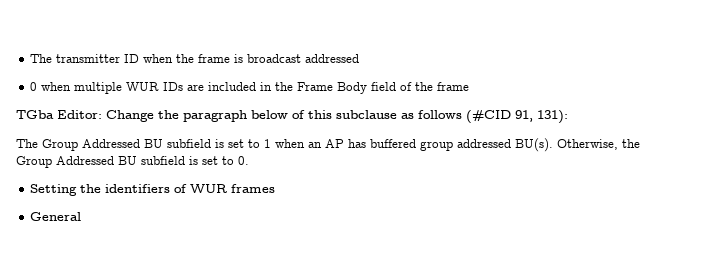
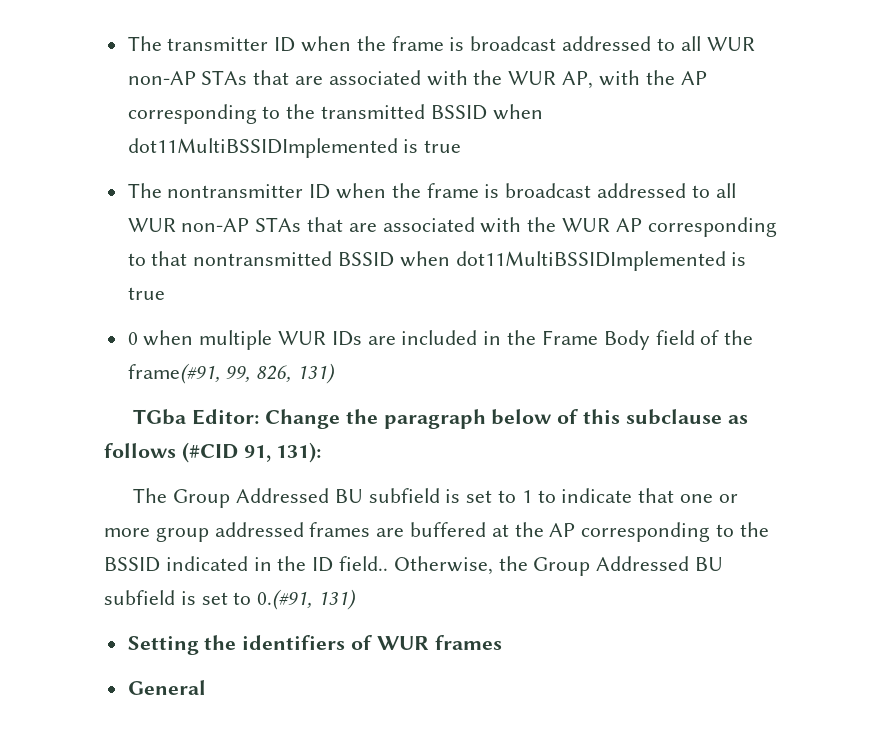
(360, 58) none -> [656,36,755,51] [127,70,707,89] [127,104,543,124] [127,138,462,158] [127,183,736,199] [127,217,777,237] [127,251,747,271] [127,287,165,300] to all WUR non-AP STAs that are associated with the WUR AP, with the AP corresponding to the transmitted BSSID when dot11MultiBSSIDImplemented is true // The nontransmitter ID when the frame is broadcast addressed to all WUR non-AP STAs that are associated with the WUR AP corresponding to that nontransmitted BSSID when dot11MultiBSSIDImplemented is true
[437,82,470,91] frame -> [127,363,336,384] frame(#91, 99, 826, 131)
[275,138,553,152] when an AP has buffered group addressed BU(s). -> [537,488,738,503] [104,522,769,542] [104,556,389,572] to indicate that one or more group addressed frames are buffered at the AP corresponding to the BSSID indicated in the ID field..
[238,156,249,165] 0. -> [257,589,357,610] 0.(#91, 131)

